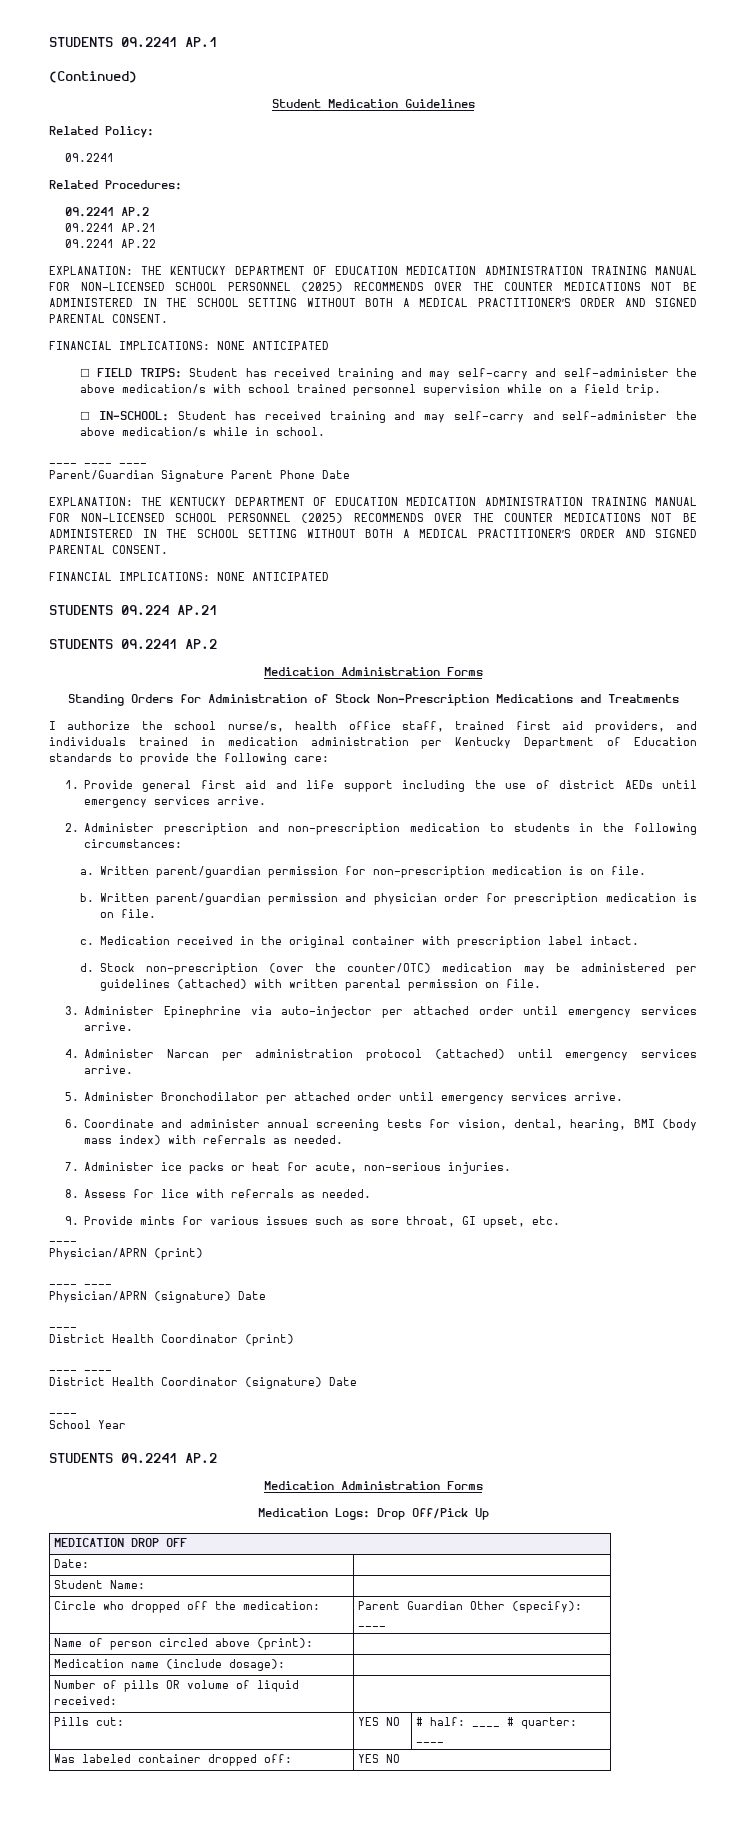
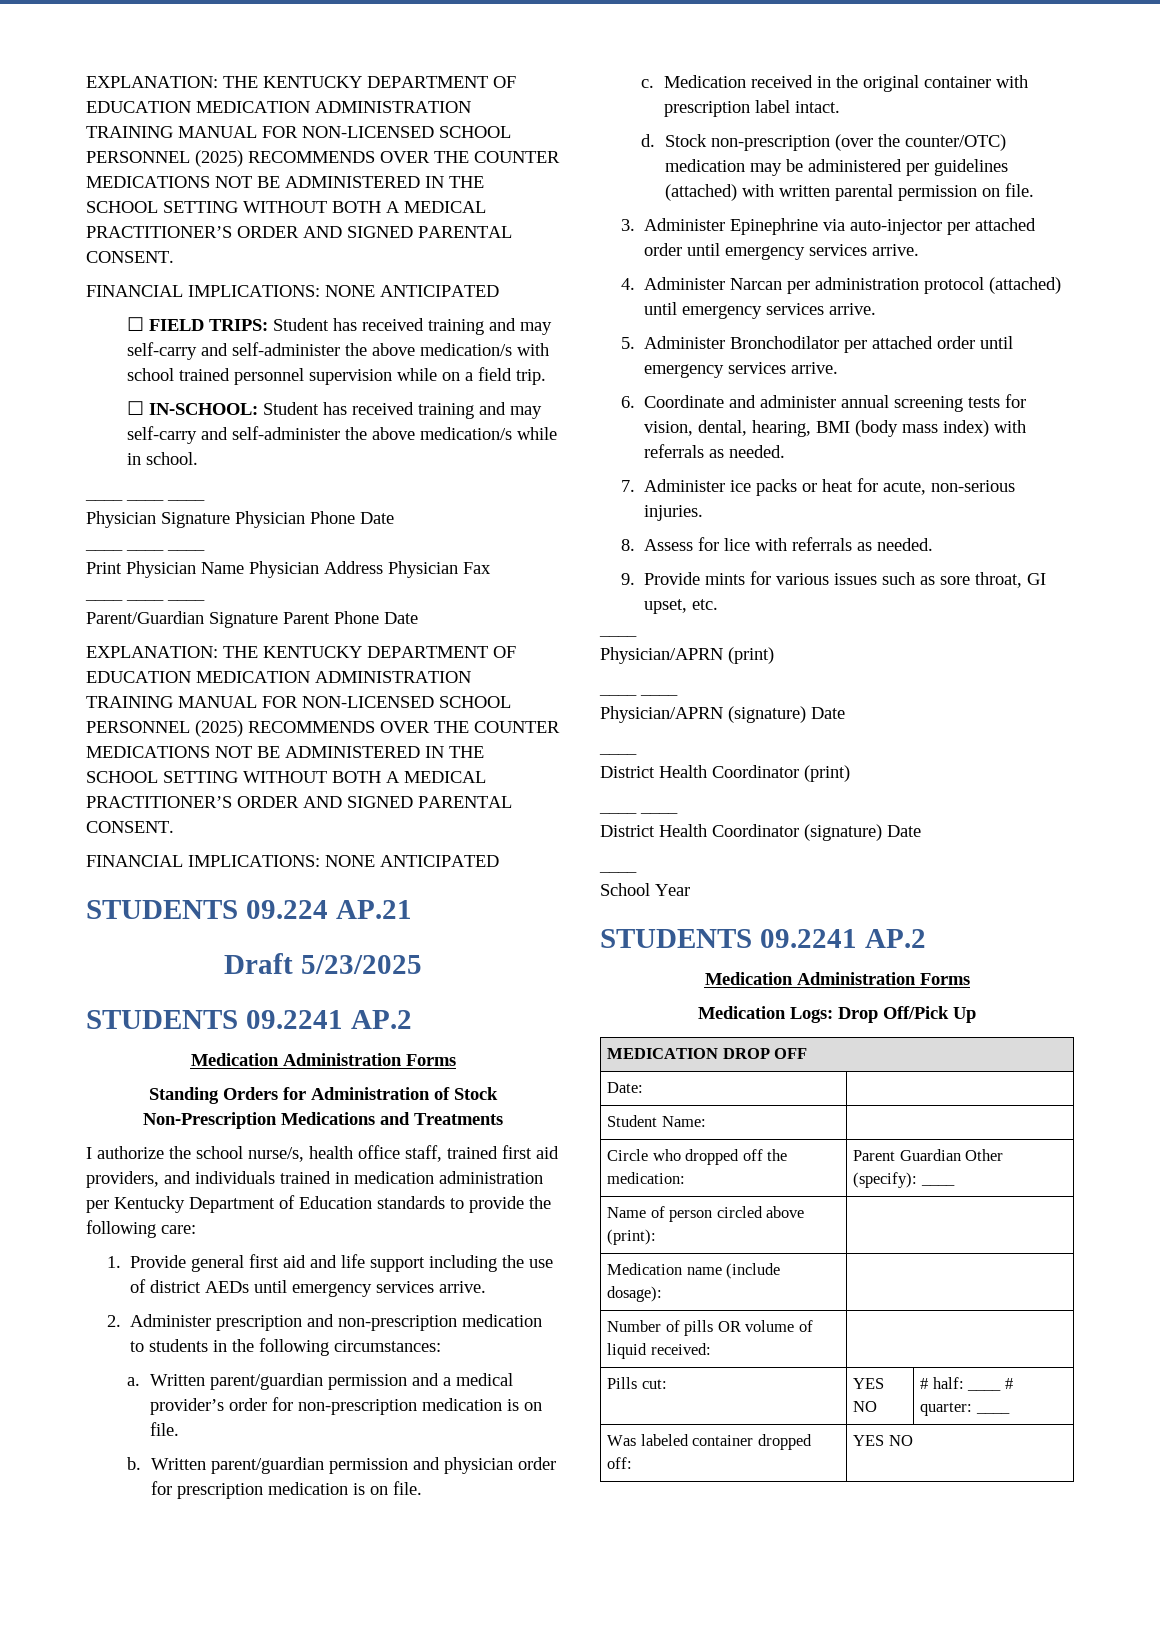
[49,37,217,47] [49,71,137,83] [271,99,475,108] [49,126,154,138] [64,153,114,162] [49,180,182,190] [64,207,149,217] [64,223,156,232] [64,239,156,248] STUDENTS 09.2241 AP.1 // (Continued) // Student Medication Guidelines // Related Policy: // 09.2241 // Related Procedures: // 09.2241 AP.2 // 09.2241 AP.21 // 09.2241 AP.22 // -> (86, 82) none
(147, 463) none -> [86,511,394,528] [85,549,205,551] [86,561,491,578] [85,599,205,601] // Physician Signature Physician Phone Date // ____ ____ ____ // Print Physician Name Physician Address Physician Fax // ____ ____ ____
(217, 610) none -> [224,953,422,974] // Draft 5/23/2025
(338, 872) none -> [411,1373,513,1386] [149,1398,267,1415] and a medical provider’s order

